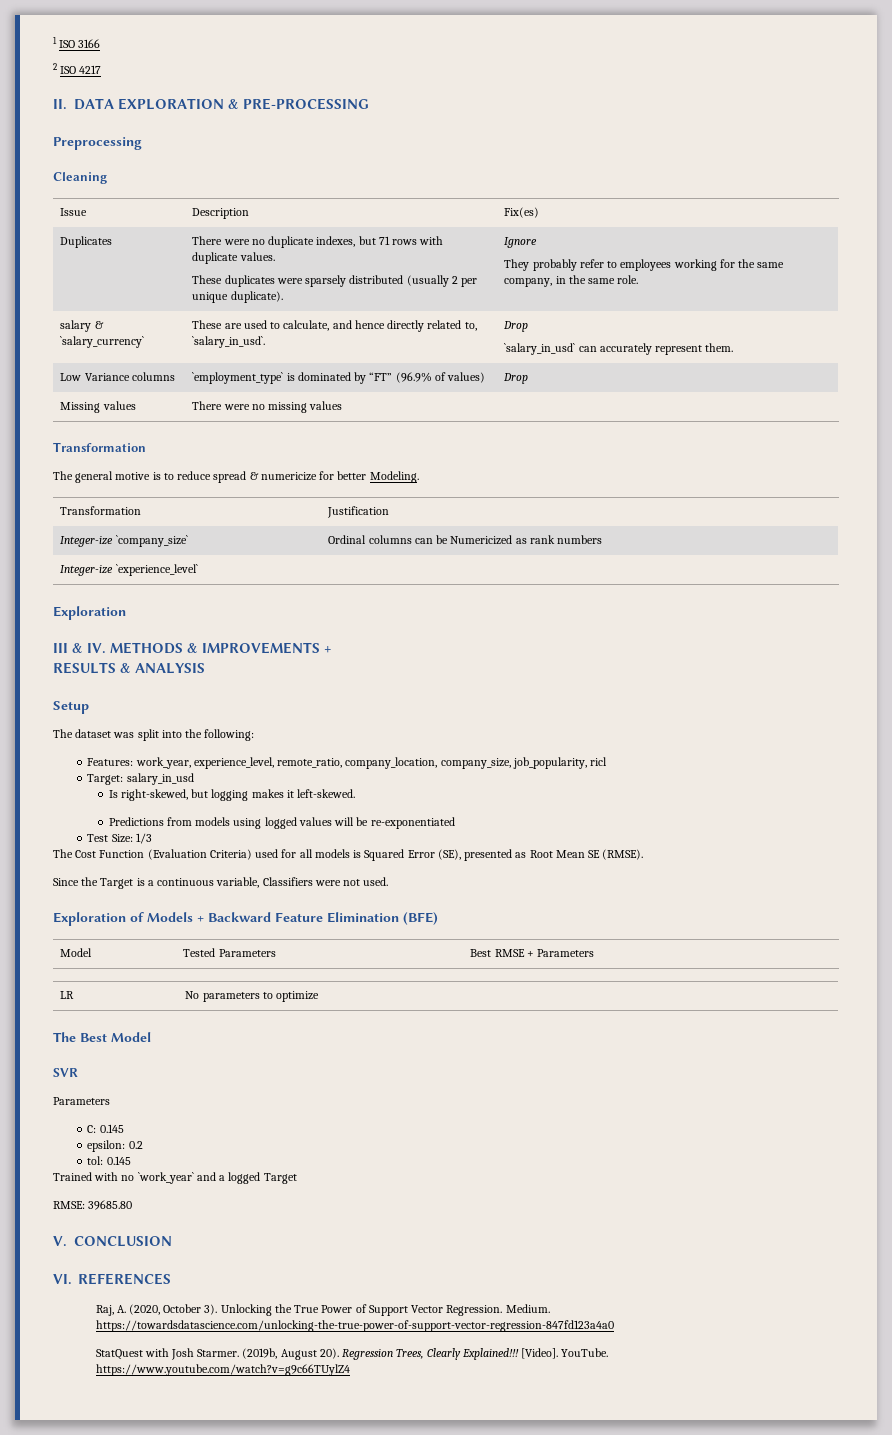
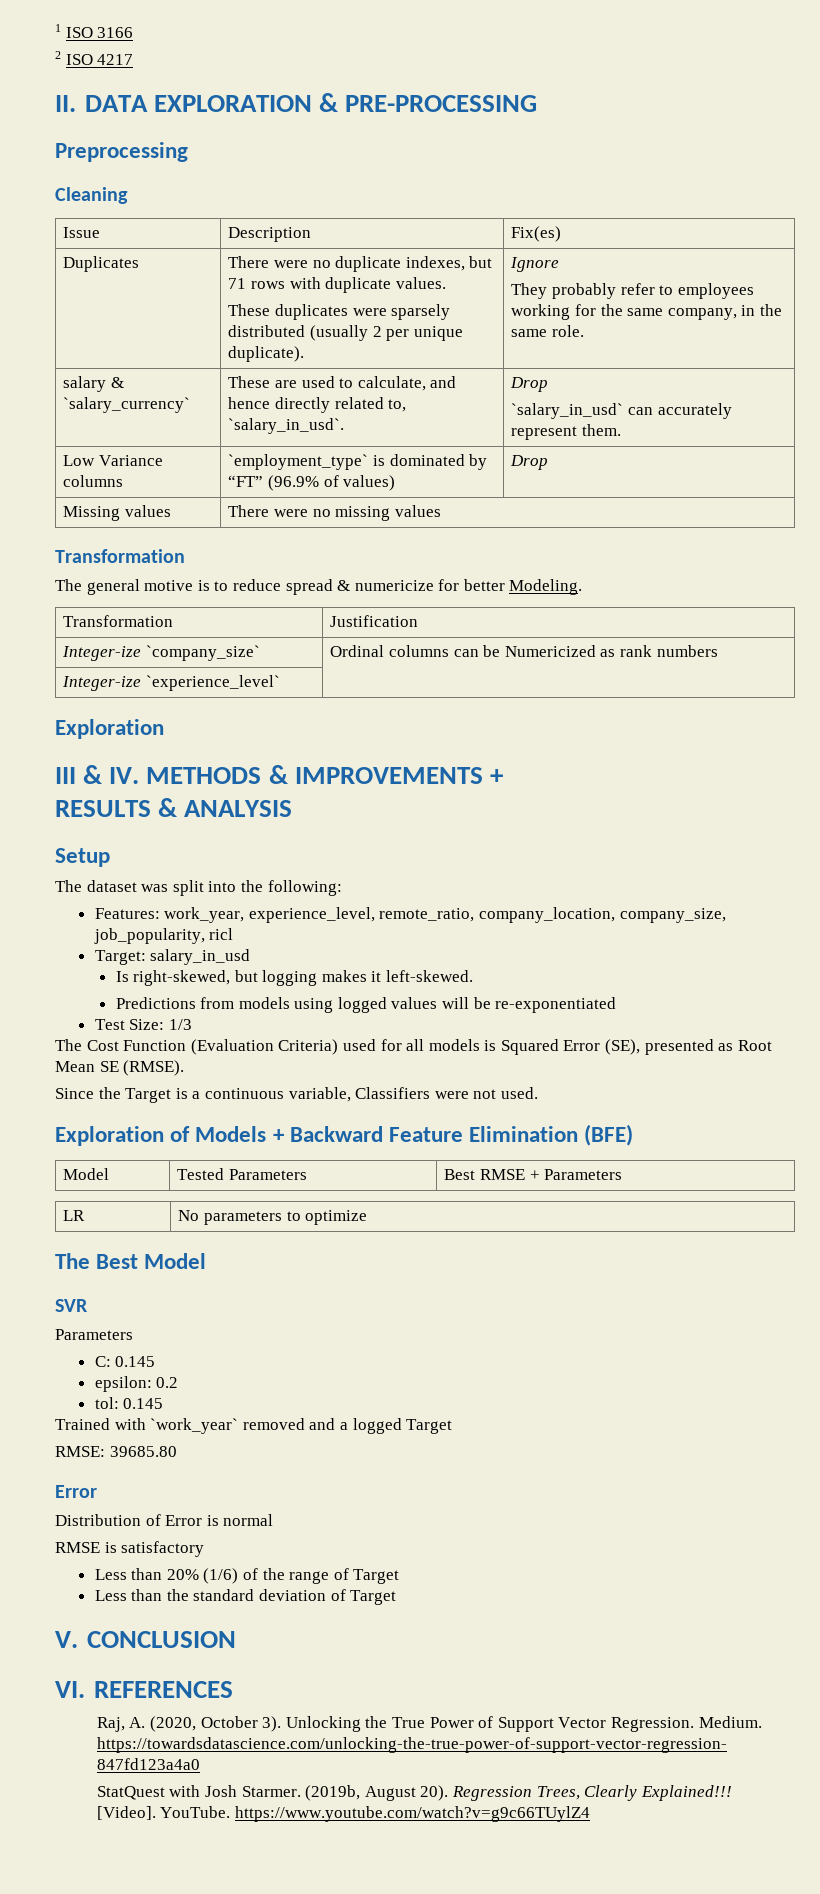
[121,1172,194,1184] no `work_year` -> [150,1418,305,1434] `work_year` removed
(133, 1205) none -> [55,1485,97,1498] [55,1514,274,1526] [55,1541,205,1557] [94,1568,400,1584] [94,1589,397,1605] // Error // Distribution of Error is normal // RMSE is satisfactory // Less than 20% (1/6) of the range of Target // Less than the standard deviation of Target

